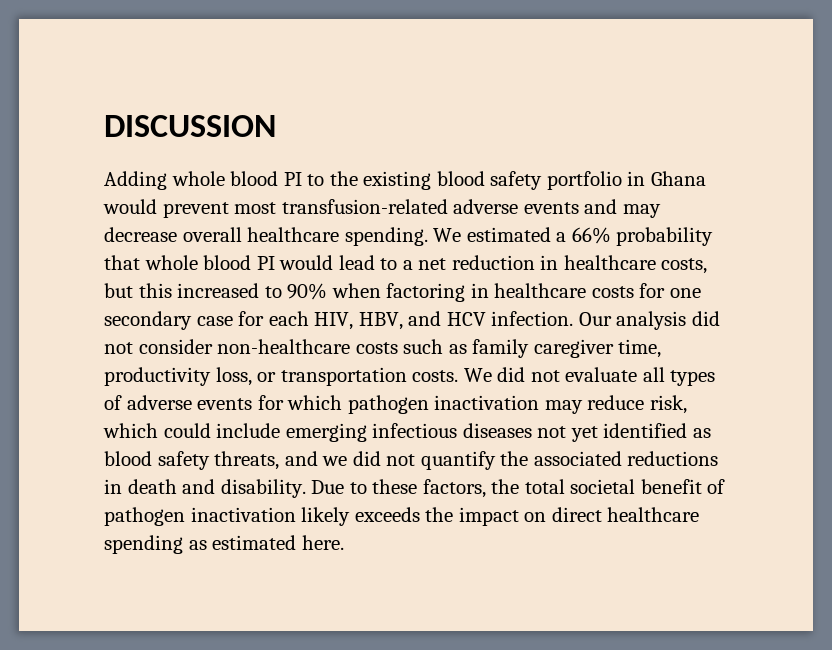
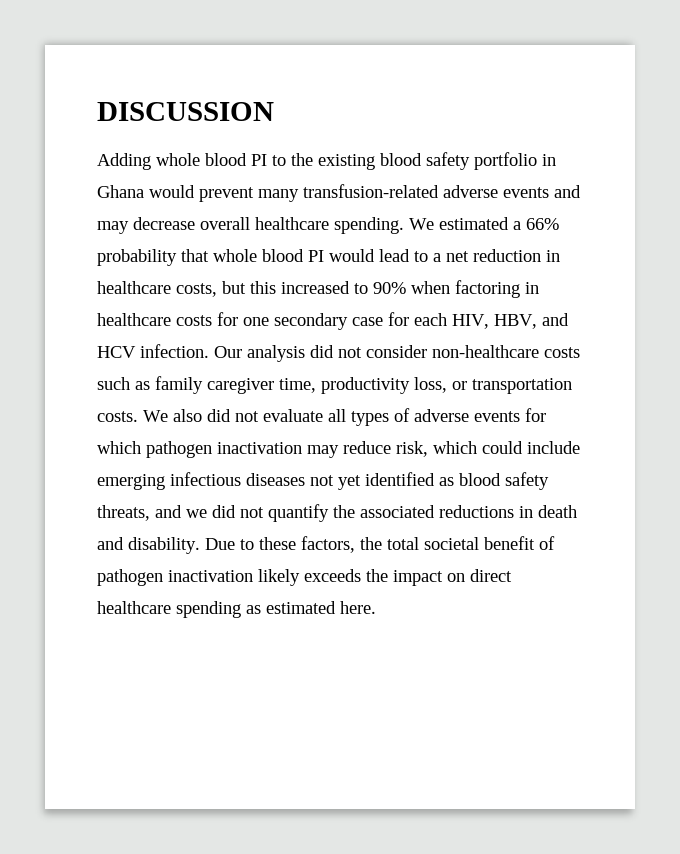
[234,202,277,214] most -> [258,189,299,202] many
(492, 375) none -> [173,409,202,422] also

